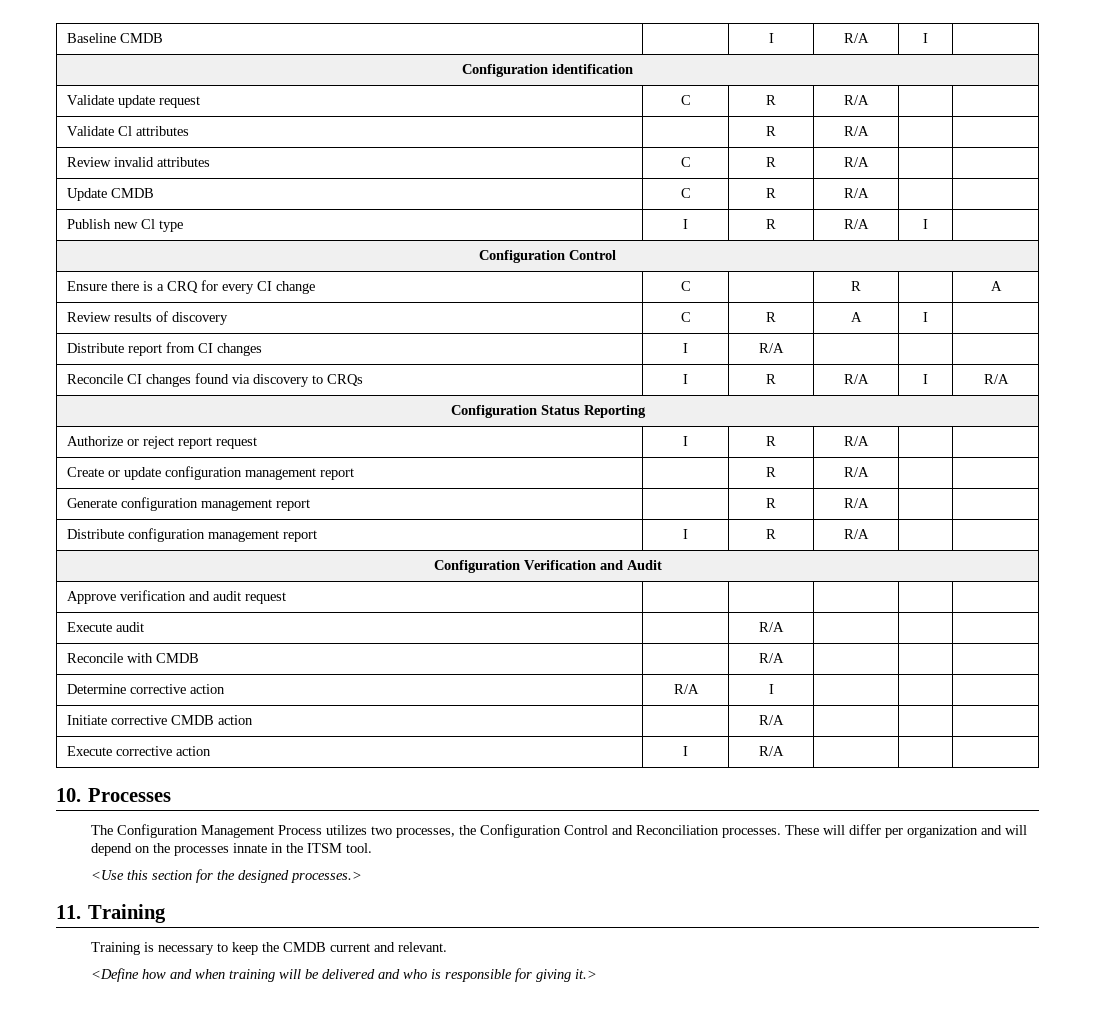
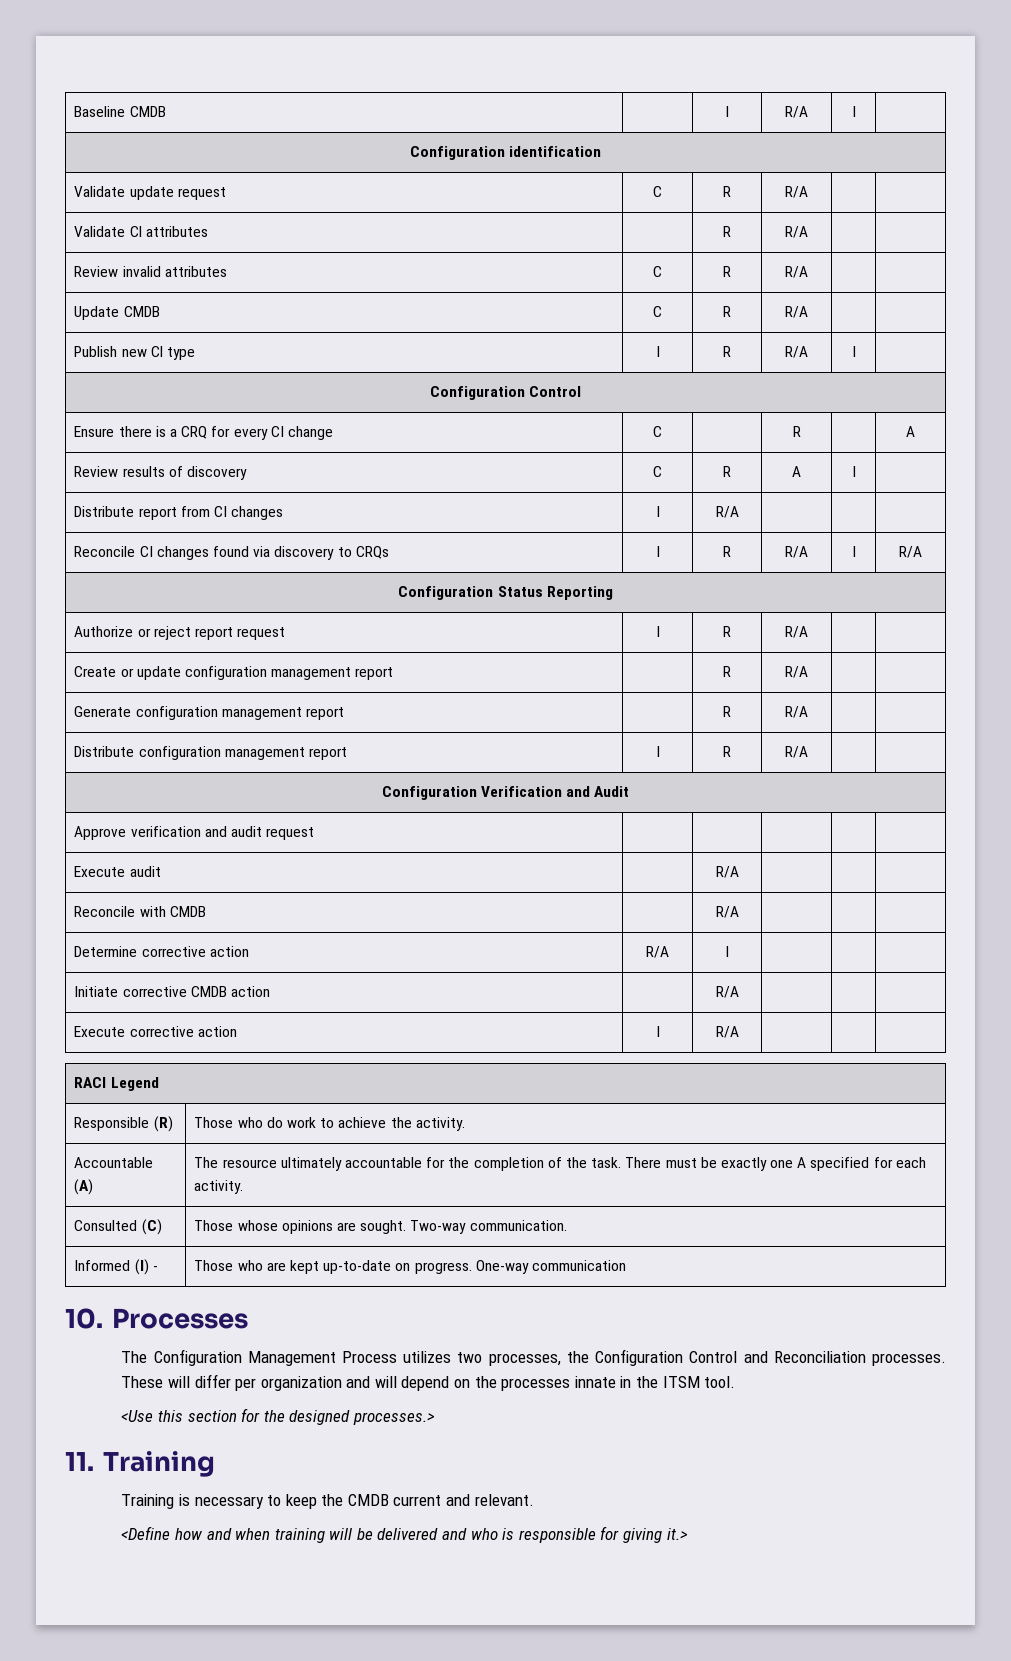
(784, 751) none -> [74,1077,159,1091] [74,1116,173,1132] [194,1117,465,1131] [74,1157,154,1168] [74,1179,94,1195] [194,1157,926,1171] [194,1180,244,1194] [74,1219,162,1235] [194,1220,567,1234] [74,1259,158,1275] [194,1260,626,1274] // RACI Legend // Responsible (R) | Those who do work to achieve the activity. // Accountable (A) | The resource ultimately accountable for the completion of the task. There must be exactly one A specified for each activity. // Consulted (C) | Those whose opinions are sought. Two-way communication. // Informed (I) - | Those who are kept up-to-date on progress. One-way communication

